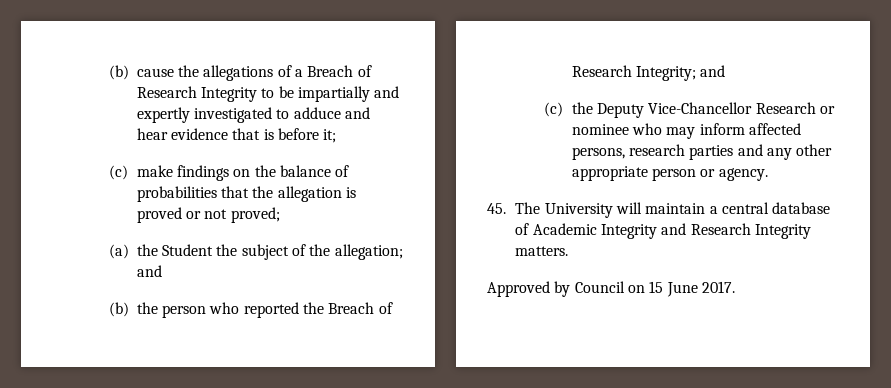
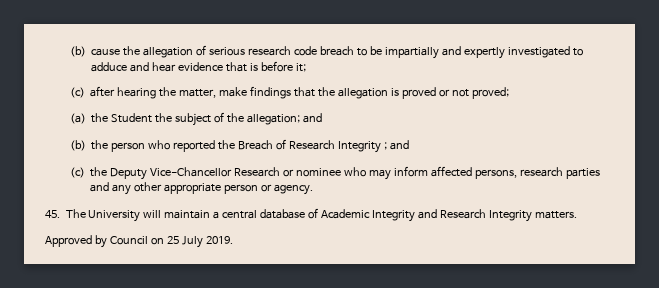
[203,65,372,81] [136,86,258,102] allegations of a Breach of Research Integrity -> [142,45,354,58] allegation of serious research code breach
[136,165,350,181] [136,186,217,202] make findings on the balance of probabilities -> [90,86,291,99] after hearing the matter, make findings
[636,66,697,81] Integrity; -> [337,141,387,153] Integrity ;
[649,281,735,297] 15 June 2017. -> [166,236,233,248] 25 July 2019.

